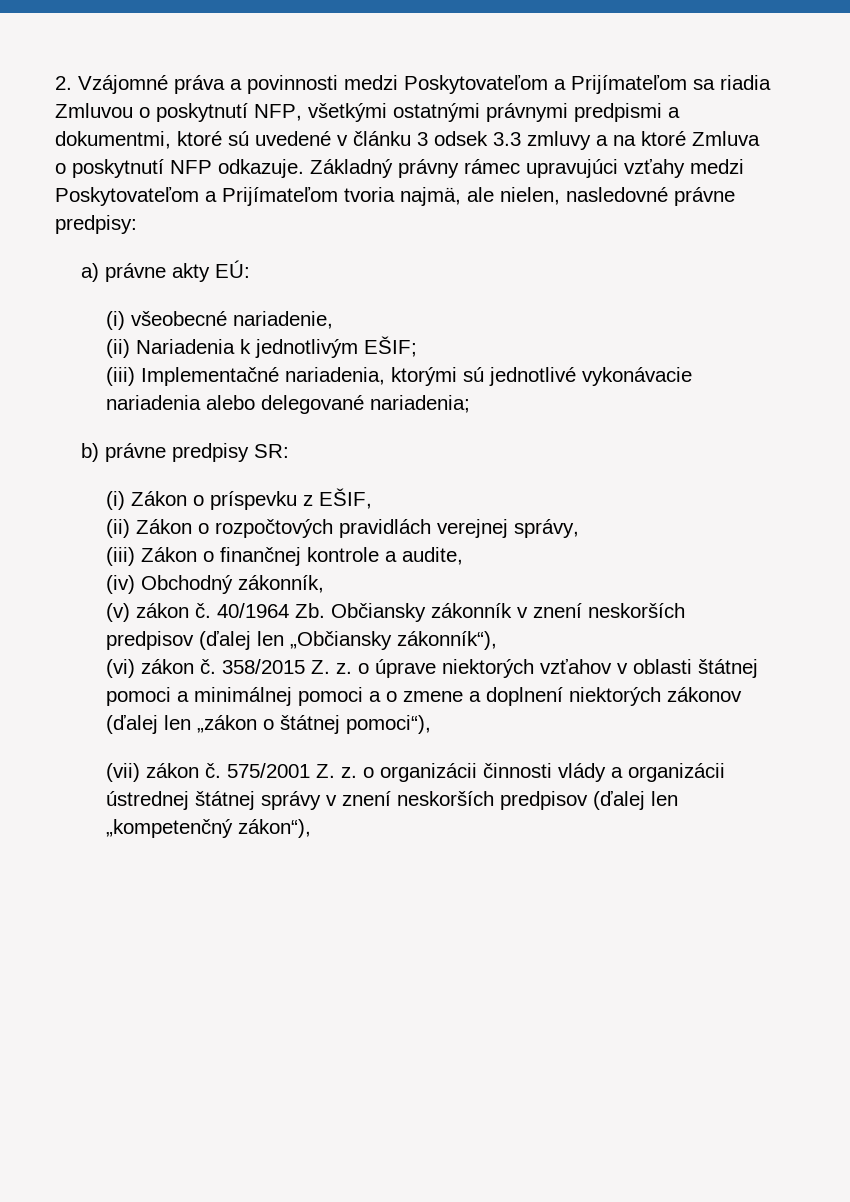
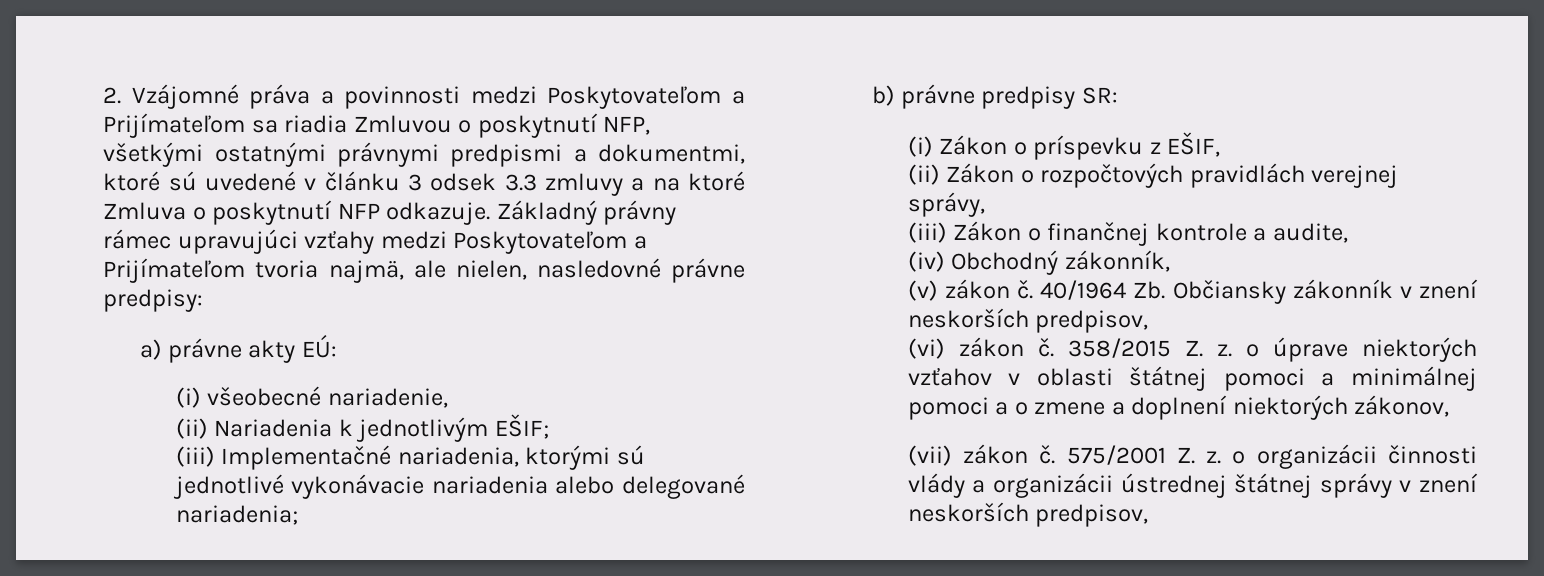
[106,631,498,650] predpisov (ďalej len „Občiansky zákonník“), -> [1035,310,1149,333] predpisov,
[667,687,743,702] [106,715,432,734] zákonov (ďalej len „zákon o štátnej pomoci“), -> [1354,395,1450,417] zákonov,
[500,791,679,810] [106,819,312,838] predpisov (ďalej len „kompetenčný zákon“), -> [1035,504,1149,527] predpisov,

